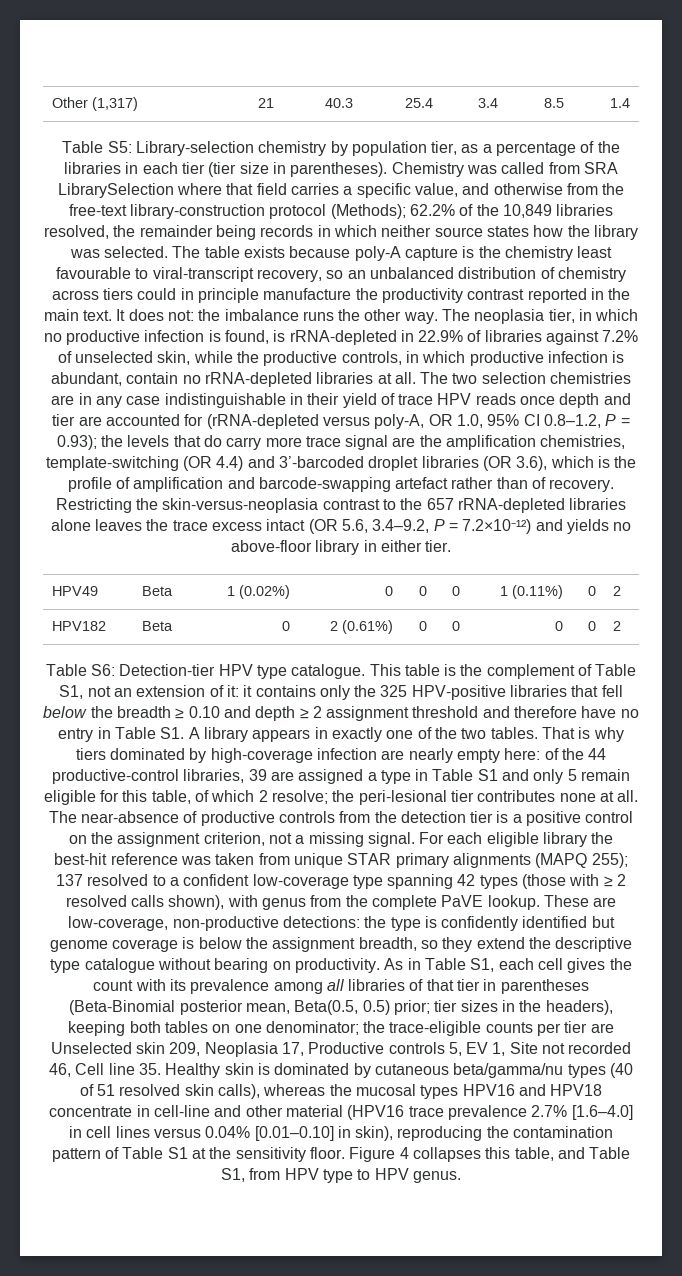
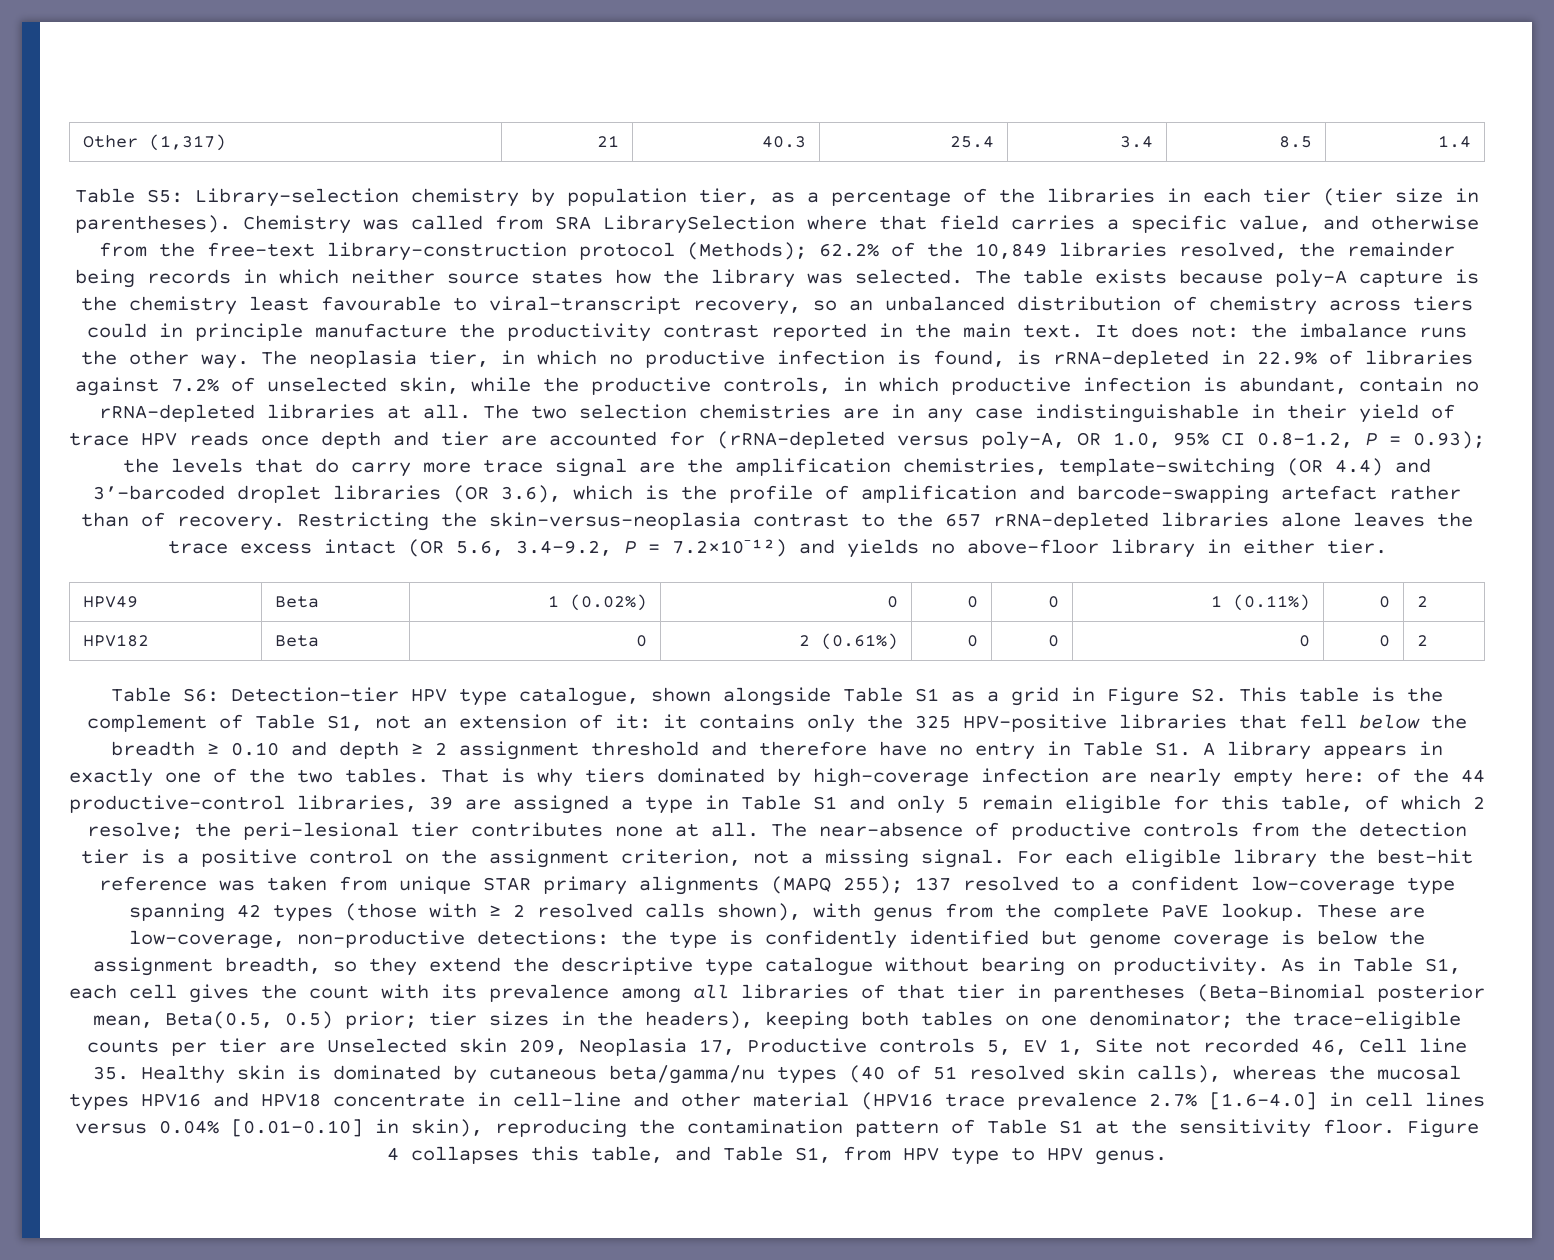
[291,664,366,679] catalogue. -> [519,687,1227,706] catalogue, shown alongside Table S1 as a grid in Figure S2.

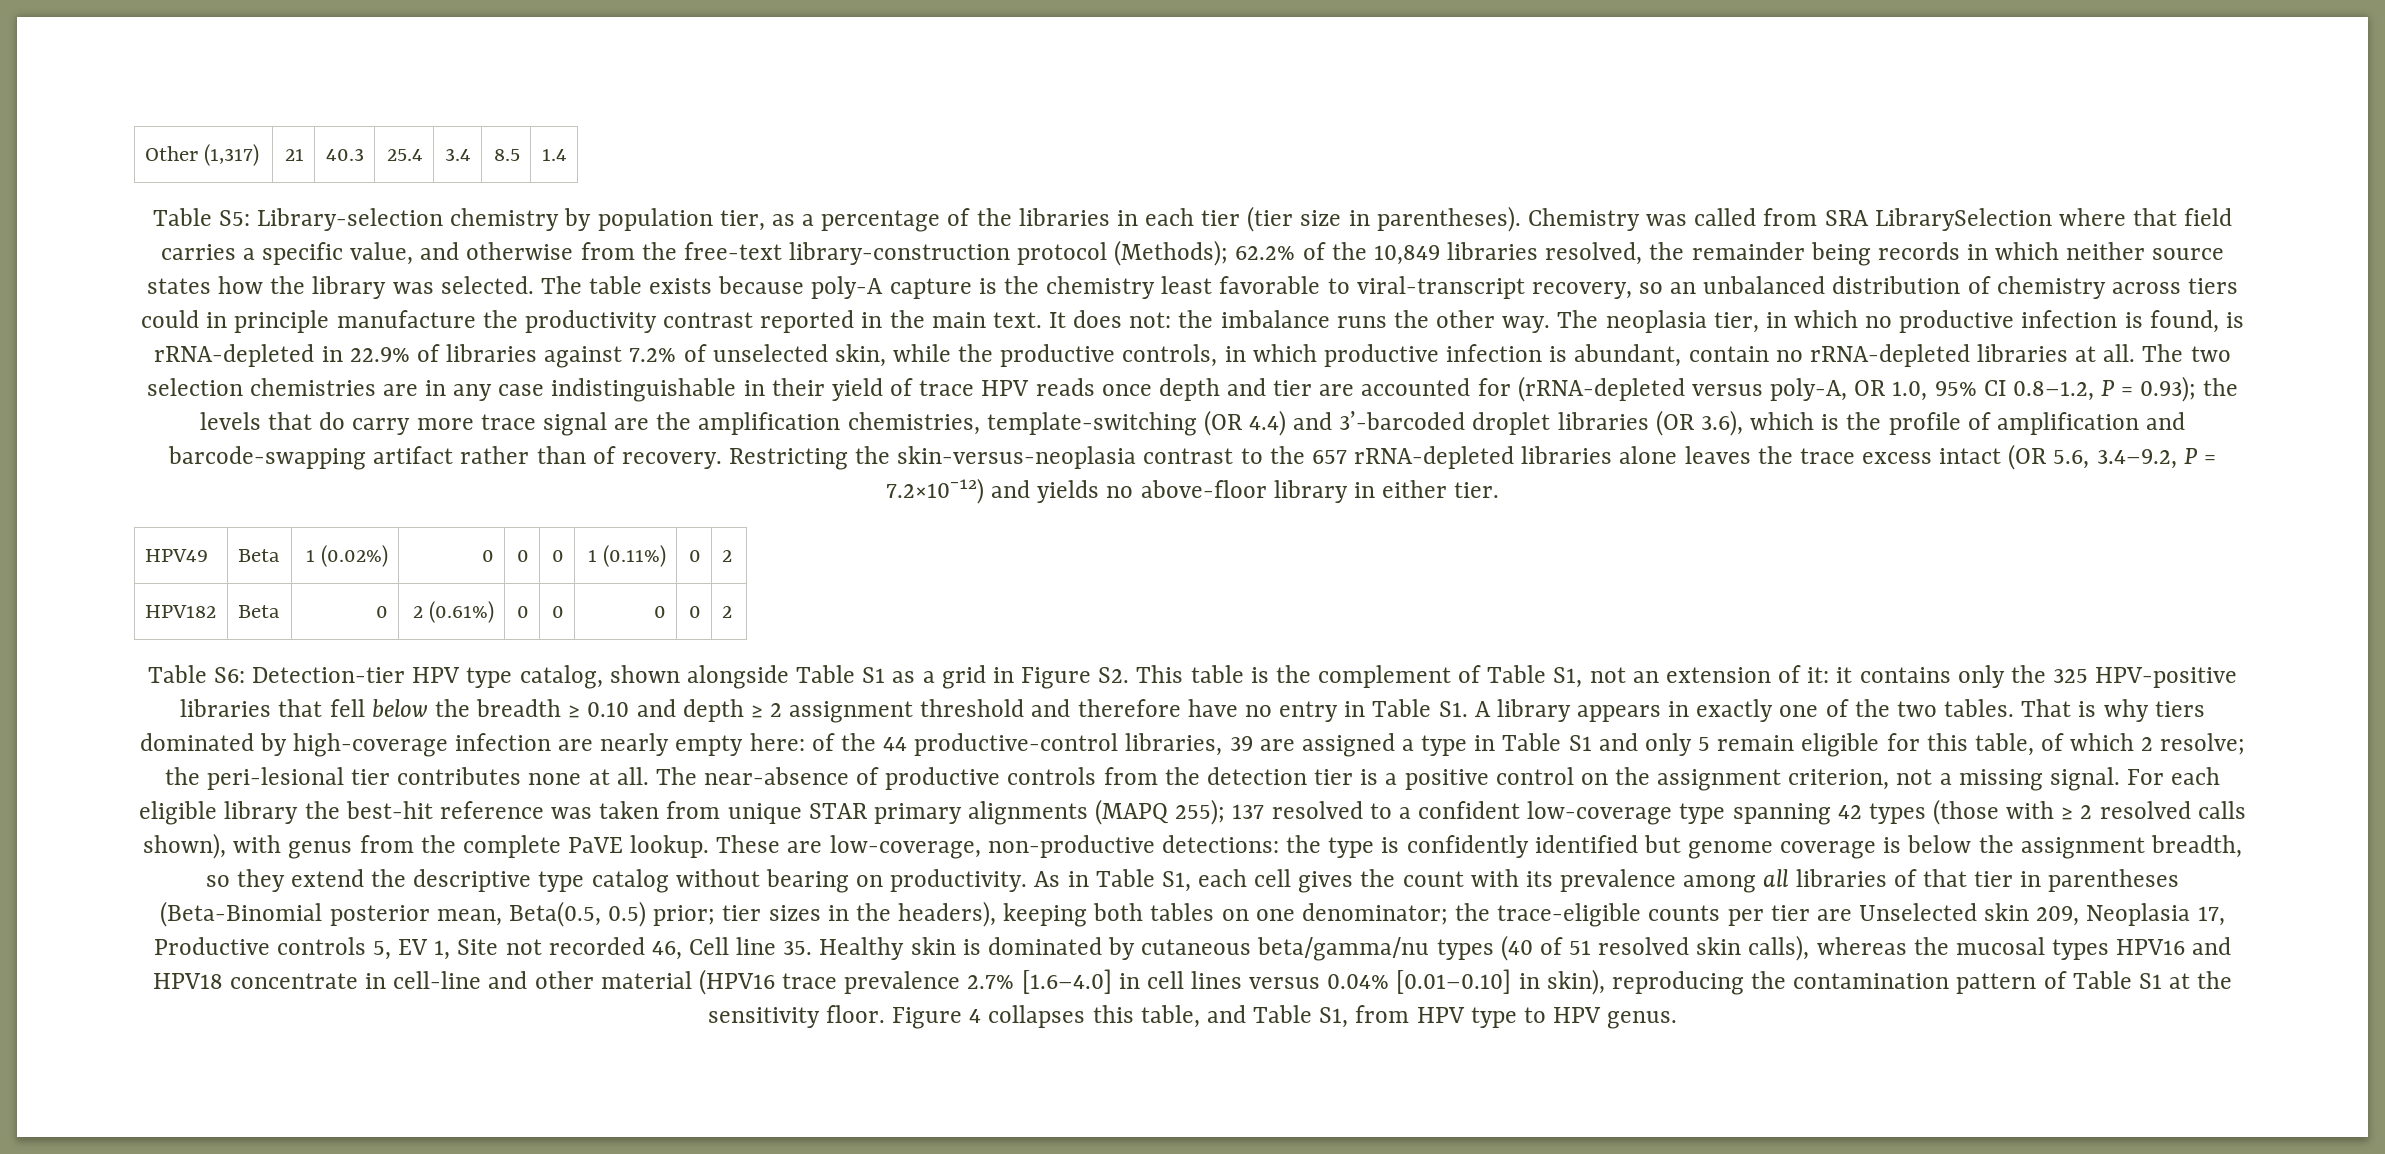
[321,296,441,311] favourable -> [1219,276,1321,294] favorable
[1281,485,1377,500] artefact -> [373,446,454,464] artifact
[519,687,639,706] catalogue, -> [519,665,603,689] catalog,
[765,957,873,976] catalogue -> [591,869,669,893] catalog

